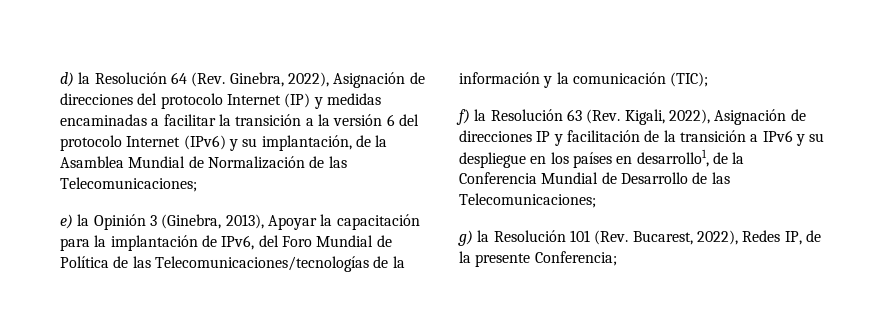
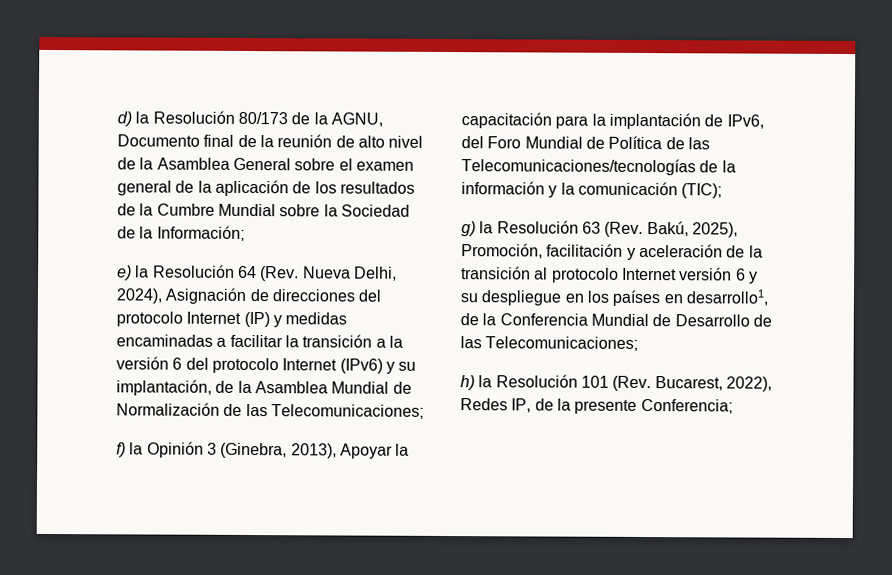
[170,72,329,87] 64 (Rev. Ginebra, 2022), -> [237,111,383,127] [117,134,424,148] [117,157,414,171] [117,179,415,197] [117,203,410,217] [117,225,245,241] [117,264,397,282] [116,288,162,304] 80/173 de la AGNU, Documento final de la reunión de alto nivel de la Asamblea General sobre el examen general de la aplicación de los resultados de la Cumbre Mundial sobre la Sociedad de la Información; // e) la Resolución 64 (Rev. Nueva Delhi, 2024),
[60,214,73,229] e) -> [116,442,126,458] f)
[456,109,470,125] f) -> [461,221,476,237] g)
[624,109,806,125] [459,130,793,146] Kigali, 2022), Asignación de direcciones IP y facilitación de la transición a IPv6 -> [646,221,738,238] [461,243,763,260] [461,266,746,283] Bakú, 2025), Promoción, facilitación y aceleración de la transición al protocolo Internet versión 6
[458,230,473,246] g) -> [460,375,475,391] h)

